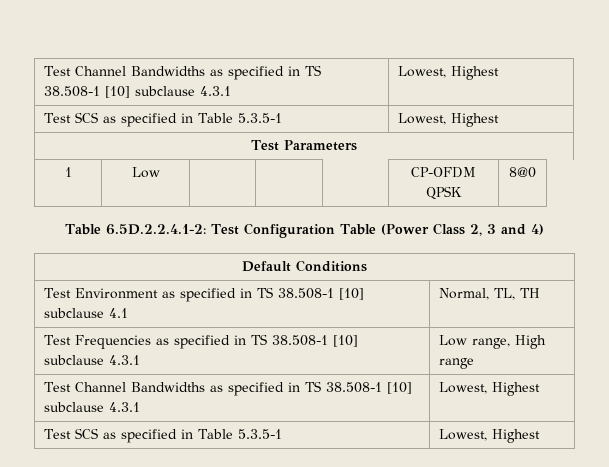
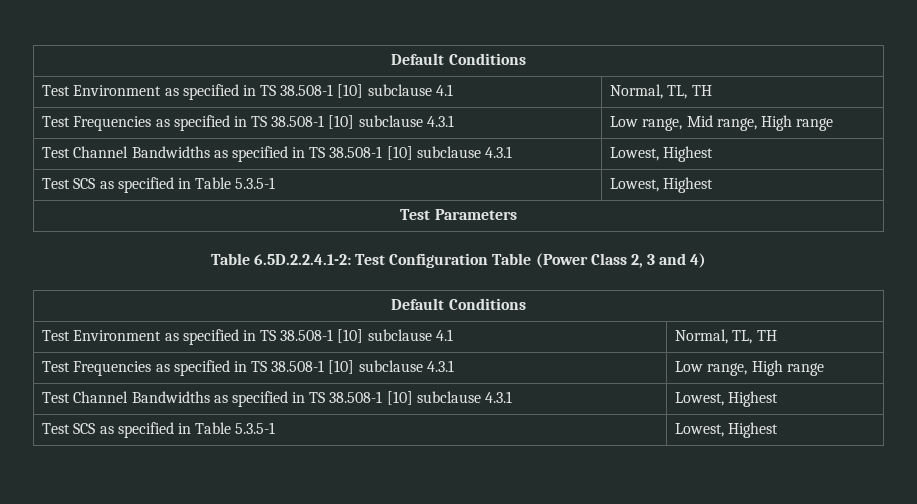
(44, 71) none -> [391,53,526,65] [42,84,453,100] [610,84,712,99] [42,115,454,131] [610,115,834,131] Default Conditions // Test Environment as specified in TS 38.508-1 [10] subclause 4.1 | Normal, TL, TH // Test Frequencies as specified in TS 38.508-1 [10] subclause 4.3.1 | Low range, Mid range, High range //
[64,167,72,177] [131,167,160,178] [411,167,476,178] [425,186,462,200] [509,167,536,178] // 1 | Low | | | | CP-OFDM QPSK | 8@0 -> (517, 214) none

